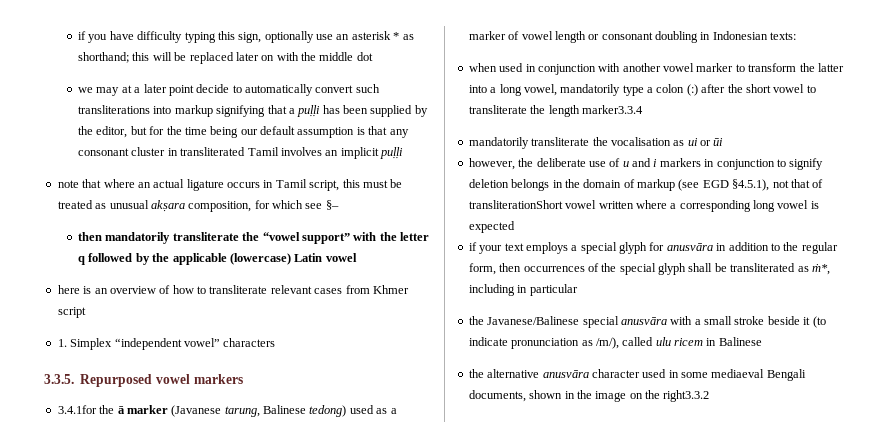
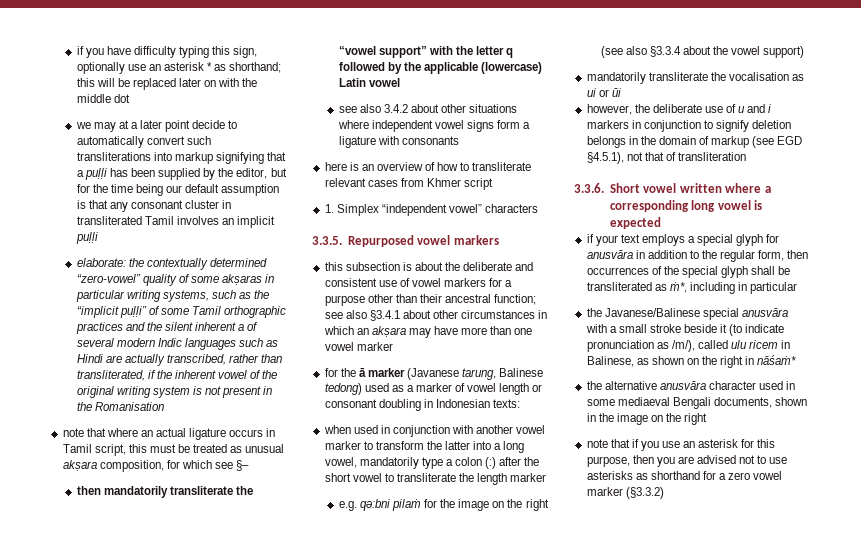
(404, 153) none -> [76,258,268,270] [76,274,275,286] [75,290,270,302] [76,306,287,318] [75,322,259,334] [76,338,279,350] [76,354,283,366] [76,370,278,381] [76,386,273,398] [76,402,164,411] // elaborate: the contextually determined “zero-vowel” quality of some akṣaras in particular writing systems, such as the “implicit puḷḷi” of some Tamil orthographic practices and the silent inherent a of several modern Indic languages such as Hindi are actually transcribed, rather than transliterated, if the inherent vowel of the original writing system is not present in the Romanisation
(357, 257) none -> [338,104,518,113] [337,120,531,132] [338,136,459,148] // see also 3.4.2 about other situations where independent vowel signs form a ligature with consonants
[57,405,97,414] 3.4.1for -> [324,262,534,271] [324,278,513,287] [324,294,537,306] [324,310,548,321] [323,326,533,338] [324,342,393,351] [324,368,338,377] this subsection is about the deliberate and consistent use of vowel markers for a purpose other than their ancestral function; see also §3.4.1 about other circumstances in which an akṣara may have more than one vowel marker // for
[581,105,643,114] marker3.3.4 -> [510,473,547,482] [338,499,549,511] [600,46,805,58] marker // e.g. qə:bni pilaṁ for the image on the right (see also §3.3.4 about the vowel support)
[468,200,563,209] transliterationShort -> [678,152,747,161] [574,183,640,193] transliteration // 3.3.6. Short
[718,337,762,346] Balinese -> [586,355,797,368] Balinese, as shown on the right in nāśaṁ*
[663,390,710,402] right3.3.2 -> [684,413,708,425] [586,439,776,451] [586,455,788,467] [586,471,783,480] [586,487,664,499] right // note that if you use an asterisk for this purpose, then you are advised not to use asterisks as shorthand for a zero vowel marker (§3.3.2)

